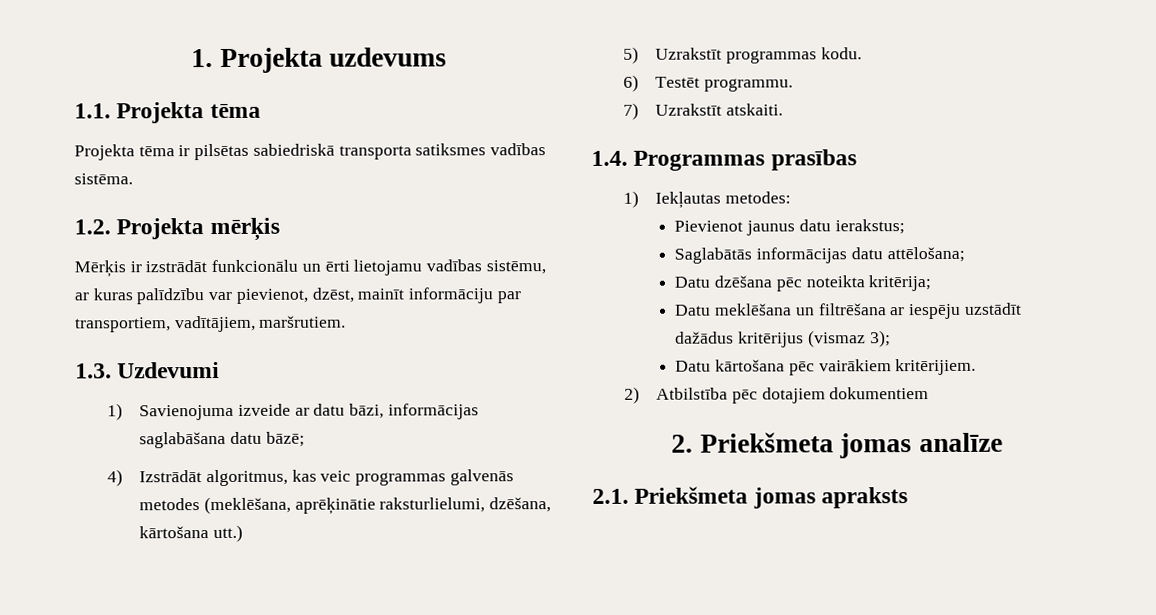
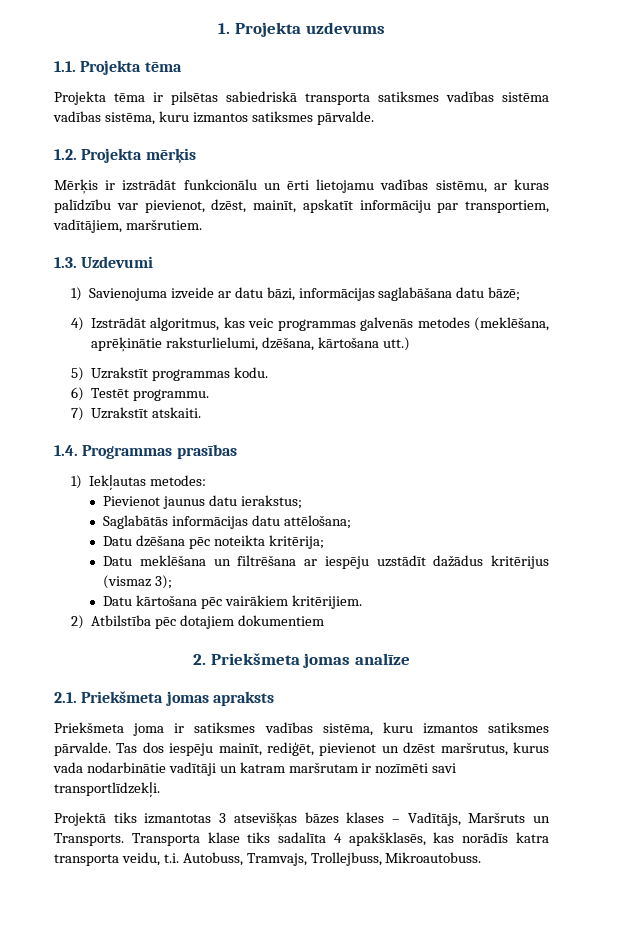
[74,173,133,185] sistēma. -> [502,92,549,102] [53,111,374,125] sistēma vadības sistēma, kuru izmantos satiksmes pārvalde.
[357,288,405,300] mainīt -> [253,199,353,213] mainīt, apskatīt
(909, 498) none -> [54,722,549,736] [54,742,549,756] [53,762,457,776] [54,782,160,797] [54,812,550,827] [54,832,549,846] [54,852,482,866] // Priekšmeta joma ir satiksmes vadības sistēma, kuru izmantos satiksmes pārvalde. Tas dos iespēju mainīt, rediģēt, pievienot un dzēst maršrutus, kurus vada nodarbinātie vadītāji un katram maršrutam ir nozīmēti savi transportlīdzekļi. // Projektā tiks izmantotas 3 atsevišķas bāzes klases – Vadītājs, Maršruts un Transports. Transporta klase tiks sadalīta 4 apakšklasēs, kas norādīs katra transporta veidu, t.i. Autobuss, Tramvajs, Trollejbuss, Mikroautobuss.

